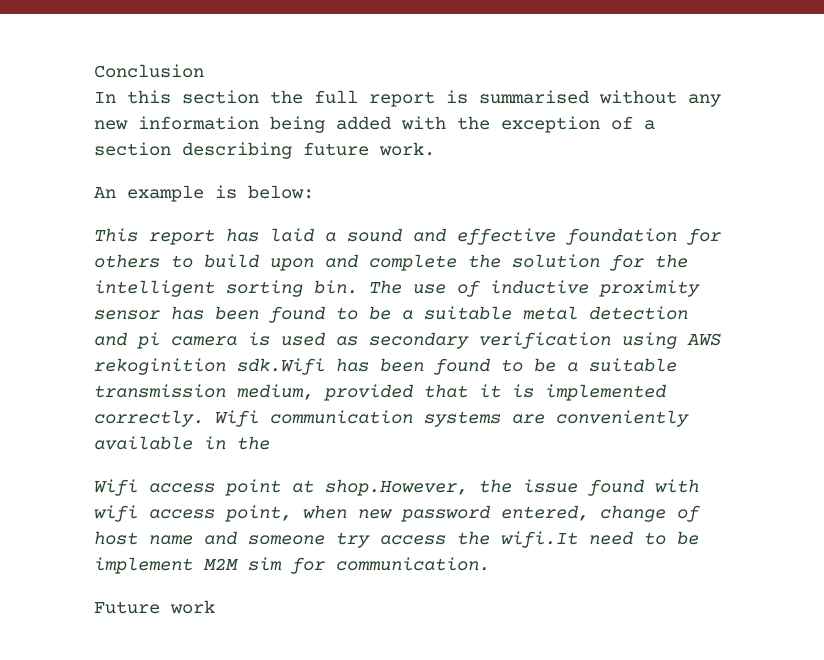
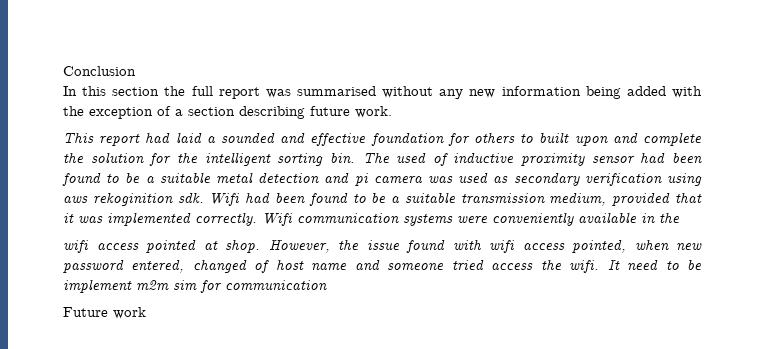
[446,90,468,104] is -> [265,89,291,98] was
[94,185,314,202] // An example is below: -> (392, 112) none
[226,228,259,242] has -> [145,132,171,143] had
[347,228,402,242] sound -> [221,132,275,144] sounded
[204,254,259,268] build -> [539,132,570,143] built
[413,284,446,294] use -> [396,152,427,163] used
[171,306,204,320] has -> [640,152,666,163] had
[248,332,270,346] is -> [427,176,453,183] was
[687,333,721,346] [94,358,369,375] AWS rekoginition sdk.Wifi has -> [63,192,271,206] aws rekoginition sdk. Wifi had
[512,384,534,398] is -> [78,216,103,223] was
[512,414,545,424] are -> [457,216,488,223] were
[94,479,468,496] Wifi access point at shop.However, -> [63,239,330,253] wifi access pointed at shop. However,
[225,505,292,522] point, -> [572,239,626,253] pointed,
[600,505,666,522] change -> [192,259,247,273] changed
[336,532,370,548] try -> [451,259,484,270] tried
[501,531,578,548] wifi.It -> [569,260,620,273] wifi. It
[203,558,239,570] M2M -> [136,280,169,291] m2m
[336,557,490,571] communication. -> [225,280,327,291] communication

